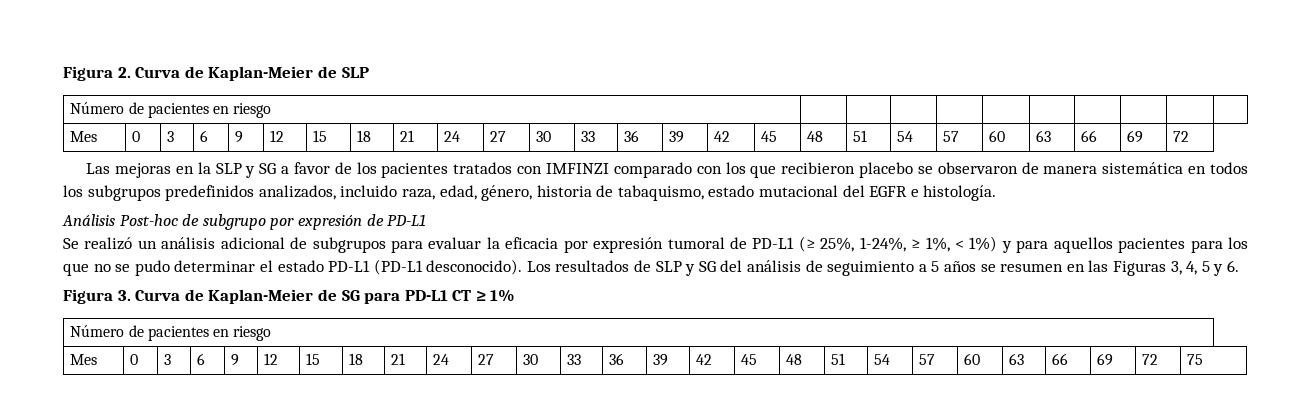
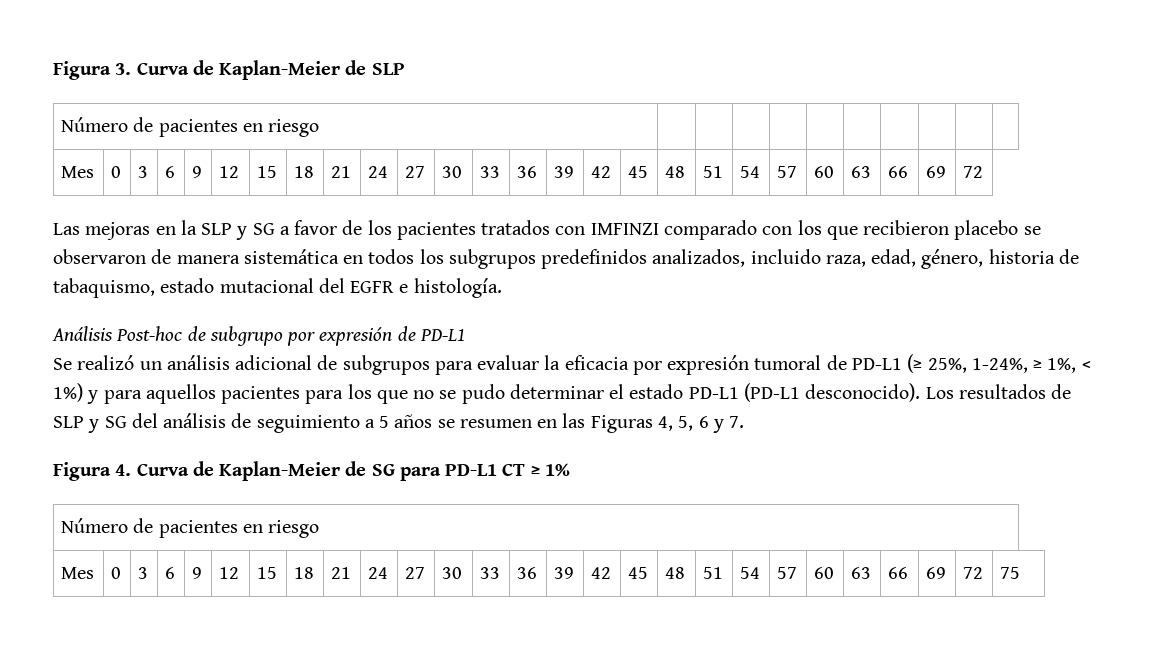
[63,66,131,81] Figura 2. -> [53,61,132,80] Figura 3.
[1170,260,1239,276] [63,289,131,304] 3, 4, 5 y 6. // Figura 3. -> [657,416,745,433] [53,462,132,481] 4, 5, 6 y 7. // Figura 4.

